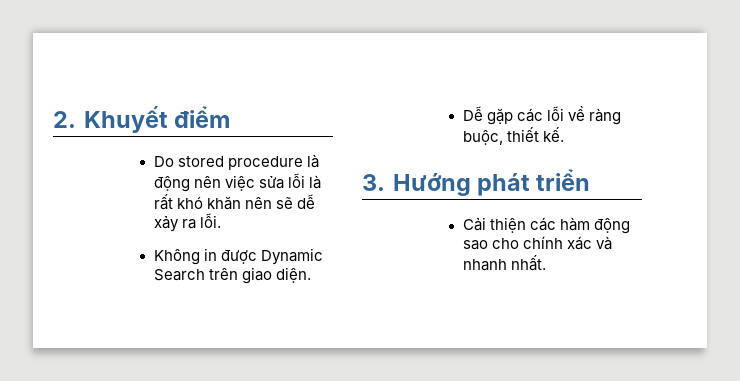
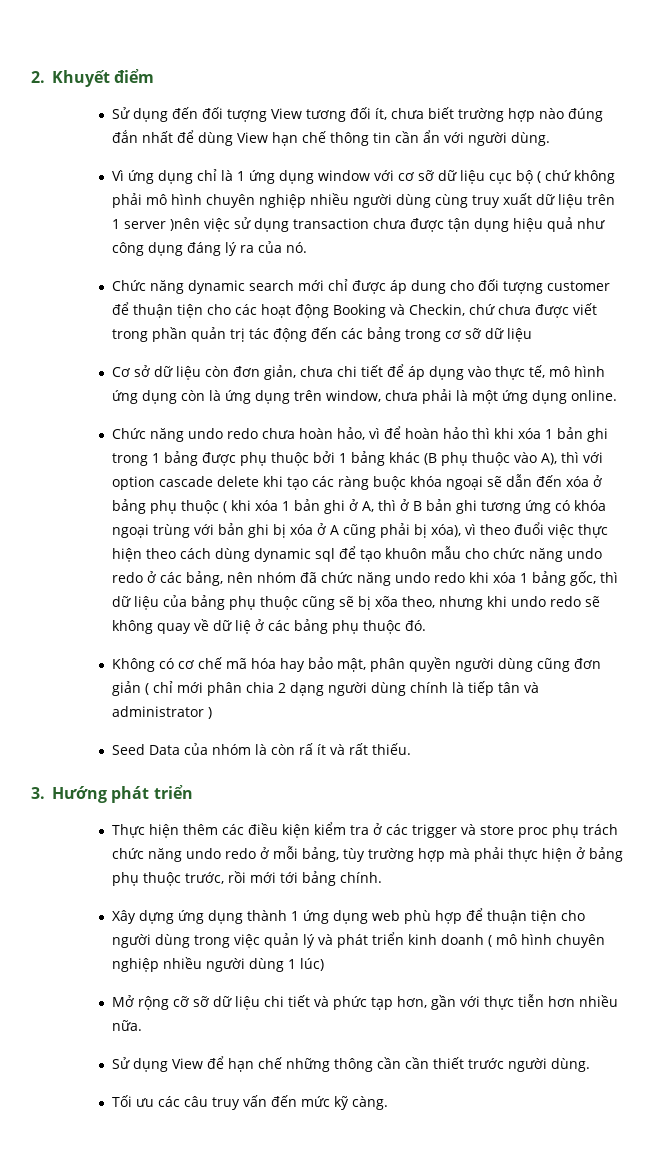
[153,154,319,170] [153,173,321,192] [153,194,315,210] [153,213,221,232] [153,248,323,265] [153,267,311,284] [462,106,621,125] [462,127,564,145] [362,169,591,196] [462,217,630,234] [462,236,612,250] [462,255,546,271] Do stored procedure là động nên việc sửa lỗi là rất khó khăn nên sẽ dễ xảy ra lỗi. // Không in được Dynamic Search trên giao diện. // Dễ gặp các lỗi về ràng buộc, thiết kế. // 3. Hướng phát triển // Cải thiện các hàm động sao cho chính xác và nhanh nhất. -> [111,107,603,122] [111,130,550,146] [111,169,615,184] [111,193,615,208] [111,217,605,232] [111,241,307,256] [111,279,610,294] [111,302,597,318] [111,327,532,342] [111,364,605,380] [111,389,617,404] [111,426,608,442] [111,451,603,466] [111,474,602,490] [111,499,606,514] [111,522,608,538] [111,546,602,562] [111,571,618,586] [111,595,600,610] [111,619,426,634] [111,657,601,672] [111,681,539,696] [111,706,212,719] [111,743,411,755] [31,785,193,803] [111,822,618,838] [111,846,623,862] [111,871,382,886] [111,908,585,924] [111,932,605,948] [111,957,324,972] [111,994,618,1010] [111,1020,142,1031] [111,1056,590,1072] [111,1095,388,1110] Sử dụng đến đối tượng View tương đối ít, chưa biết trường hợp nào đúng đắn nhất để dùng View hạn chế thông tin cần ẩn với người dùng. // Vì ứng dụng chỉ là 1 ứng dụng window với cơ sỡ dữ liệu cục bộ ( chứ không phải mô hình chuyên nghiệp nhiều người dùng cùng truy xuất dữ liệu trên 1 server )nên việc sử dụng transaction chưa được tận dụng hiệu quả như công dụng đáng lý ra của nó. // Chức năng dynamic search mới chỉ được áp dung cho đối tượng customer để thuận tiện cho các hoạt động Booking và Checkin, chứ chưa được viết trong phần quản trị tác động đến các bảng trong cơ sỡ dữ liệu // Cơ sở dữ liệu còn đơn giản, chưa chi tiết để áp dụng vào thực tế, mô hình ứng dụng còn là ứng dụng trên window, chưa phải là một ứng dụng online. // Chức năng undo redo chưa hoàn hảo, vì để hoàn hảo thì khi xóa 1 bản ghi trong 1 bảng được phụ thuộc bởi 1 bảng khác (B phụ thuộc vào A), thì với option cascade delete khi tạo các ràng buộc khóa ngoại sẽ dẫn đến xóa ở bảng phụ thuộc ( khi xóa 1 bản ghi ở A, thì ở B bản ghi tương ứng có khóa ngoại trùng với bản ghi bị xóa ở A cũng phải bị xóa), vì theo đuổi việc thực hiện theo cách dùng dynamic sql để tạo khuôn mẫu cho chức năng undo redo ở các bảng, nên nhóm đã chức năng undo redo khi xóa 1 bảng gốc, thì dữ liệu của bảng phụ thuộc cũng sẽ bị xõa theo, nhưng khi undo redo sẽ không quay về dữ liệ ở các bảng phụ thuộc đó. // Không có cơ chế mã hóa hay bảo mật, phân quyền người dùng cũng đơn giản ( chỉ mới phân chia 2 dạng người dùng chính là tiếp tân và administrator ) // Seed Data của nhóm là còn rấ ít và rất thiếu. // 3. Hướng phát triển // Thực hiện thêm các điều kiện kiểm tra ở các trigger và store proc phụ trách chức năng undo redo ở mỗi bảng, tùy trường hợp mà phải thực hiện ở bảng phụ thuộc trước, rồi mới tới bảng chính. // Xây dựng ứng dụng thành 1 ứng dụng web phù hợp để thuận tiện cho người dùng trong việc quản lý và phát triển kinh doanh ( mô hình chuyên nghiệp nhiều người dùng 1 lúc) // Mở rộng cỡ sỡ dữ liệu chi tiết và phức tạp hơn, gần với thực tiễn hơn nhiều nữa. // Sử dụng View để hạn chế những thông cần cần thiết trước người dùng. // Tối ưu các câu truy vấn đến mức kỹ càng.

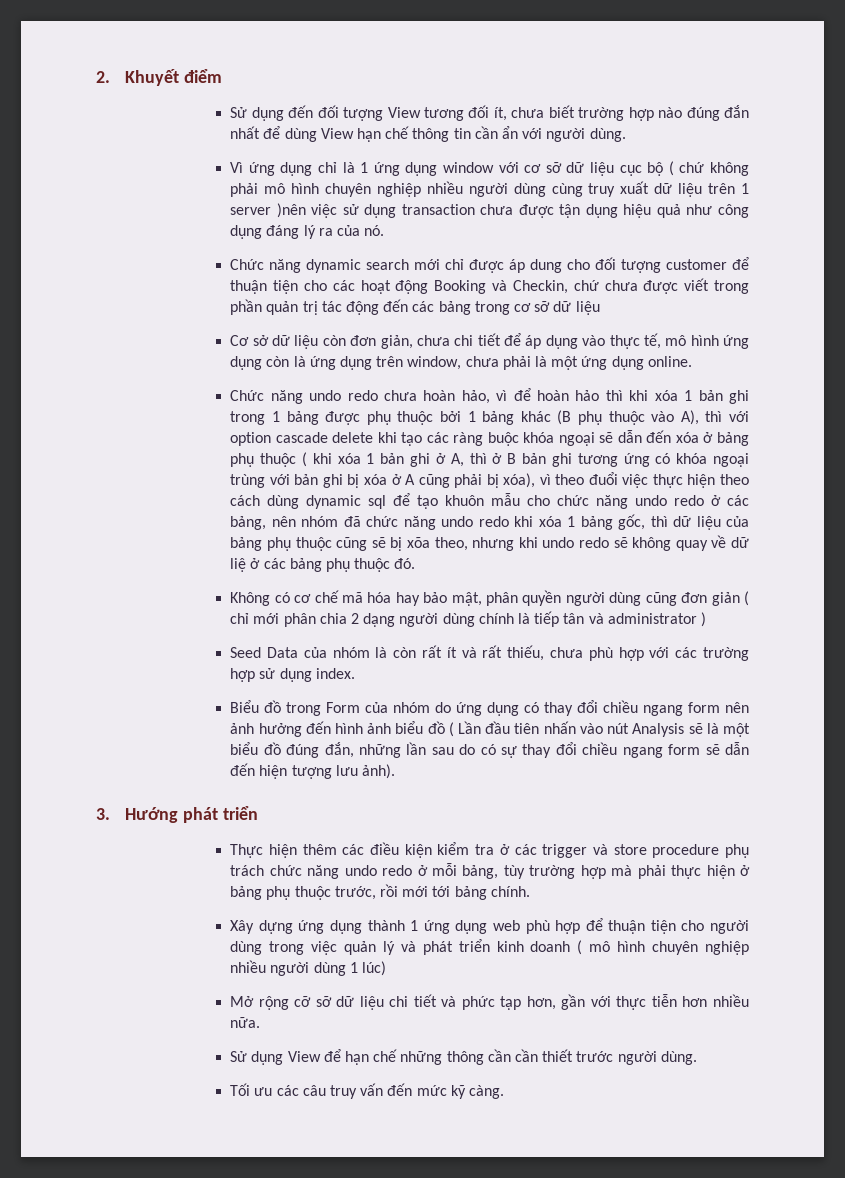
[298,743,313,755] rấ -> [422,645,443,658] rất
[371,743,411,755] thiếu. -> [507,645,750,661] [230,668,355,682] [230,700,749,716] [230,721,751,737] [230,742,750,758] [230,763,396,779] thiếu, chưa phù hợp với các trường hợp sử dụng index. // Biểu đồ trong Form của nhóm do ứng dụng có thay đổi chiều ngang form nên ảnh hưởng đến hình ảnh biểu đồ ( Lần đầu tiên nhấn vào nút Analysis sẽ là một biểu đồ đúng đắn, những lần sau do có sự thay đổi chiều ngang form sẽ dẫn đến hiện tượng lưu ảnh).
[517,827,548,838] proc -> [652,844,720,858] procedure

